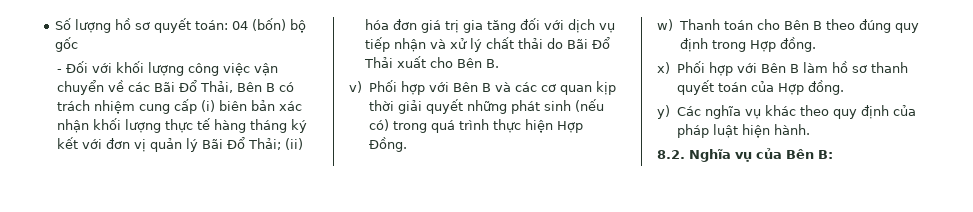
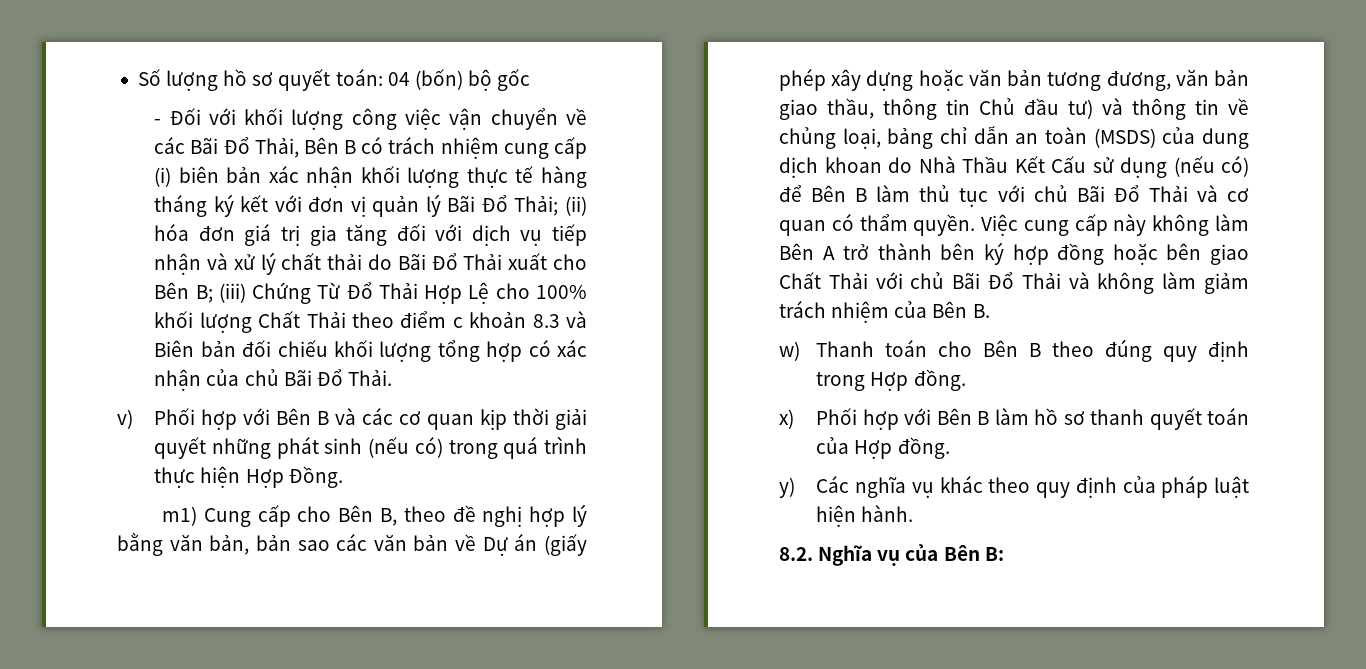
[486,59,500,68] B. -> [195,282,587,304] [154,311,587,333] [154,340,587,362] [154,369,392,391] B; (iii) Chứng Từ Đổ Thải Hợp Lệ cho 100% khối lượng Chất Thải theo điểm c khoản 8.3 và Biên bản đối chiếu khối lượng tổng hợp có xác nhận của chủ Bãi Đổ Thải.
(407, 144) none -> [162,504,588,527] [117,532,587,556] [779,69,1249,91] [779,98,1249,120] [779,126,1249,149] [779,156,1249,178] [779,185,1249,207] [779,214,1249,236] [779,242,1249,265] [779,272,1249,294] [779,301,990,323] // m1) Cung cấp cho Bên B, theo đề nghị hợp lý bằng văn bản, bản sao các văn bản về Dự án (giấy phép xây dựng hoặc văn bản tương đương, văn bản giao thầu, thông tin Chủ đầu tư) và thông tin về chủng loại, bảng chỉ dẫn an toàn (MSDS) của dung dịch khoan do Nhà Thầu Kết Cấu sử dụng (nếu có) để Bên B làm thủ tục với chủ Bãi Đổ Thải và cơ quan có thẩm quyền. Việc cung cấp này không làm Bên A trở thành bên ký hợp đồng hoặc bên giao Chất Thải với chủ Bãi Đổ Thải và không làm giảm trách nhiệm của Bên B.

